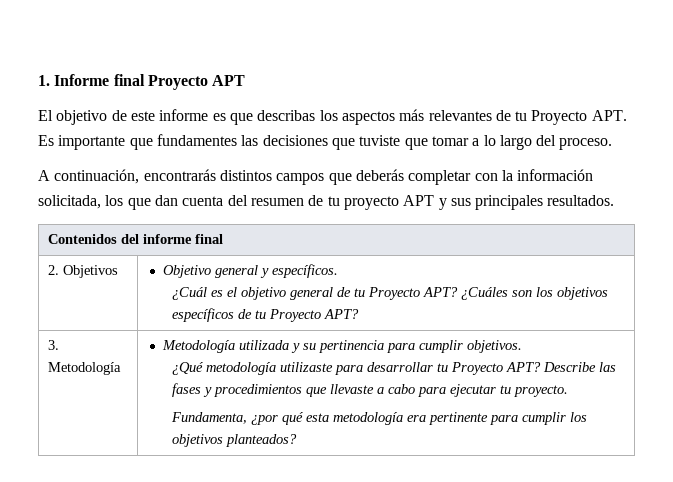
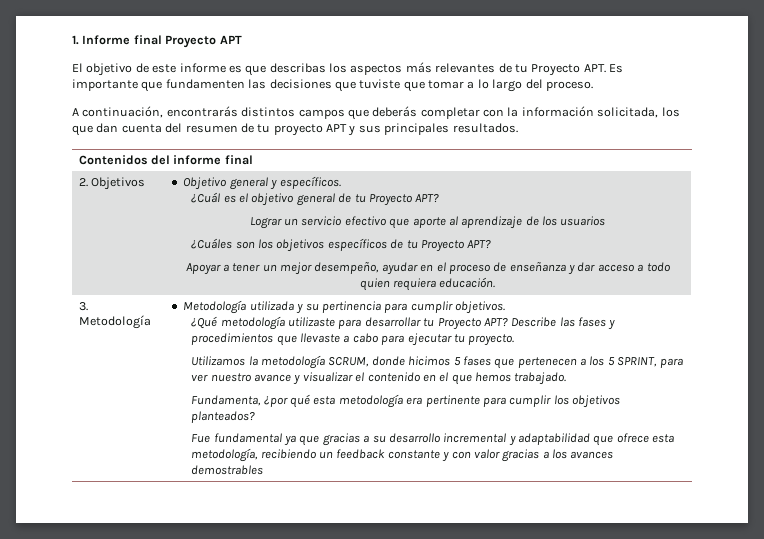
[156,134,237,146] fundamentes -> [165,79,245,89] fundamenten
(459, 292) none -> [249,216,606,229] // Lograr un servicio efectivo que aporte al aprendizaje de los usuarios //
(360, 314) none -> [185,262,671,275] [359,277,496,291] // Apoyar a tener un mejor desempeño, ayudar en el proceso de enseñanza y dar acceso a todo quien requiera educación.
(569, 391) none -> [191,355,683,369] [191,372,567,385] // Utilizamos la metodología SCRUM, donde hicimos 5 fases que pertenecen a los 5 SPRINT, para ver nuestro avance y visualizar el contenido en el que hemos trabajado.
(298, 440) none -> [191,433,675,446] [191,448,614,462] [191,465,264,475] // Fue fundamental ya que gracias a su desarrollo incremental y adaptabilidad que ofrece esta metodología, recibiendo un feedback constante y con valor gracias a los avances demostrables

